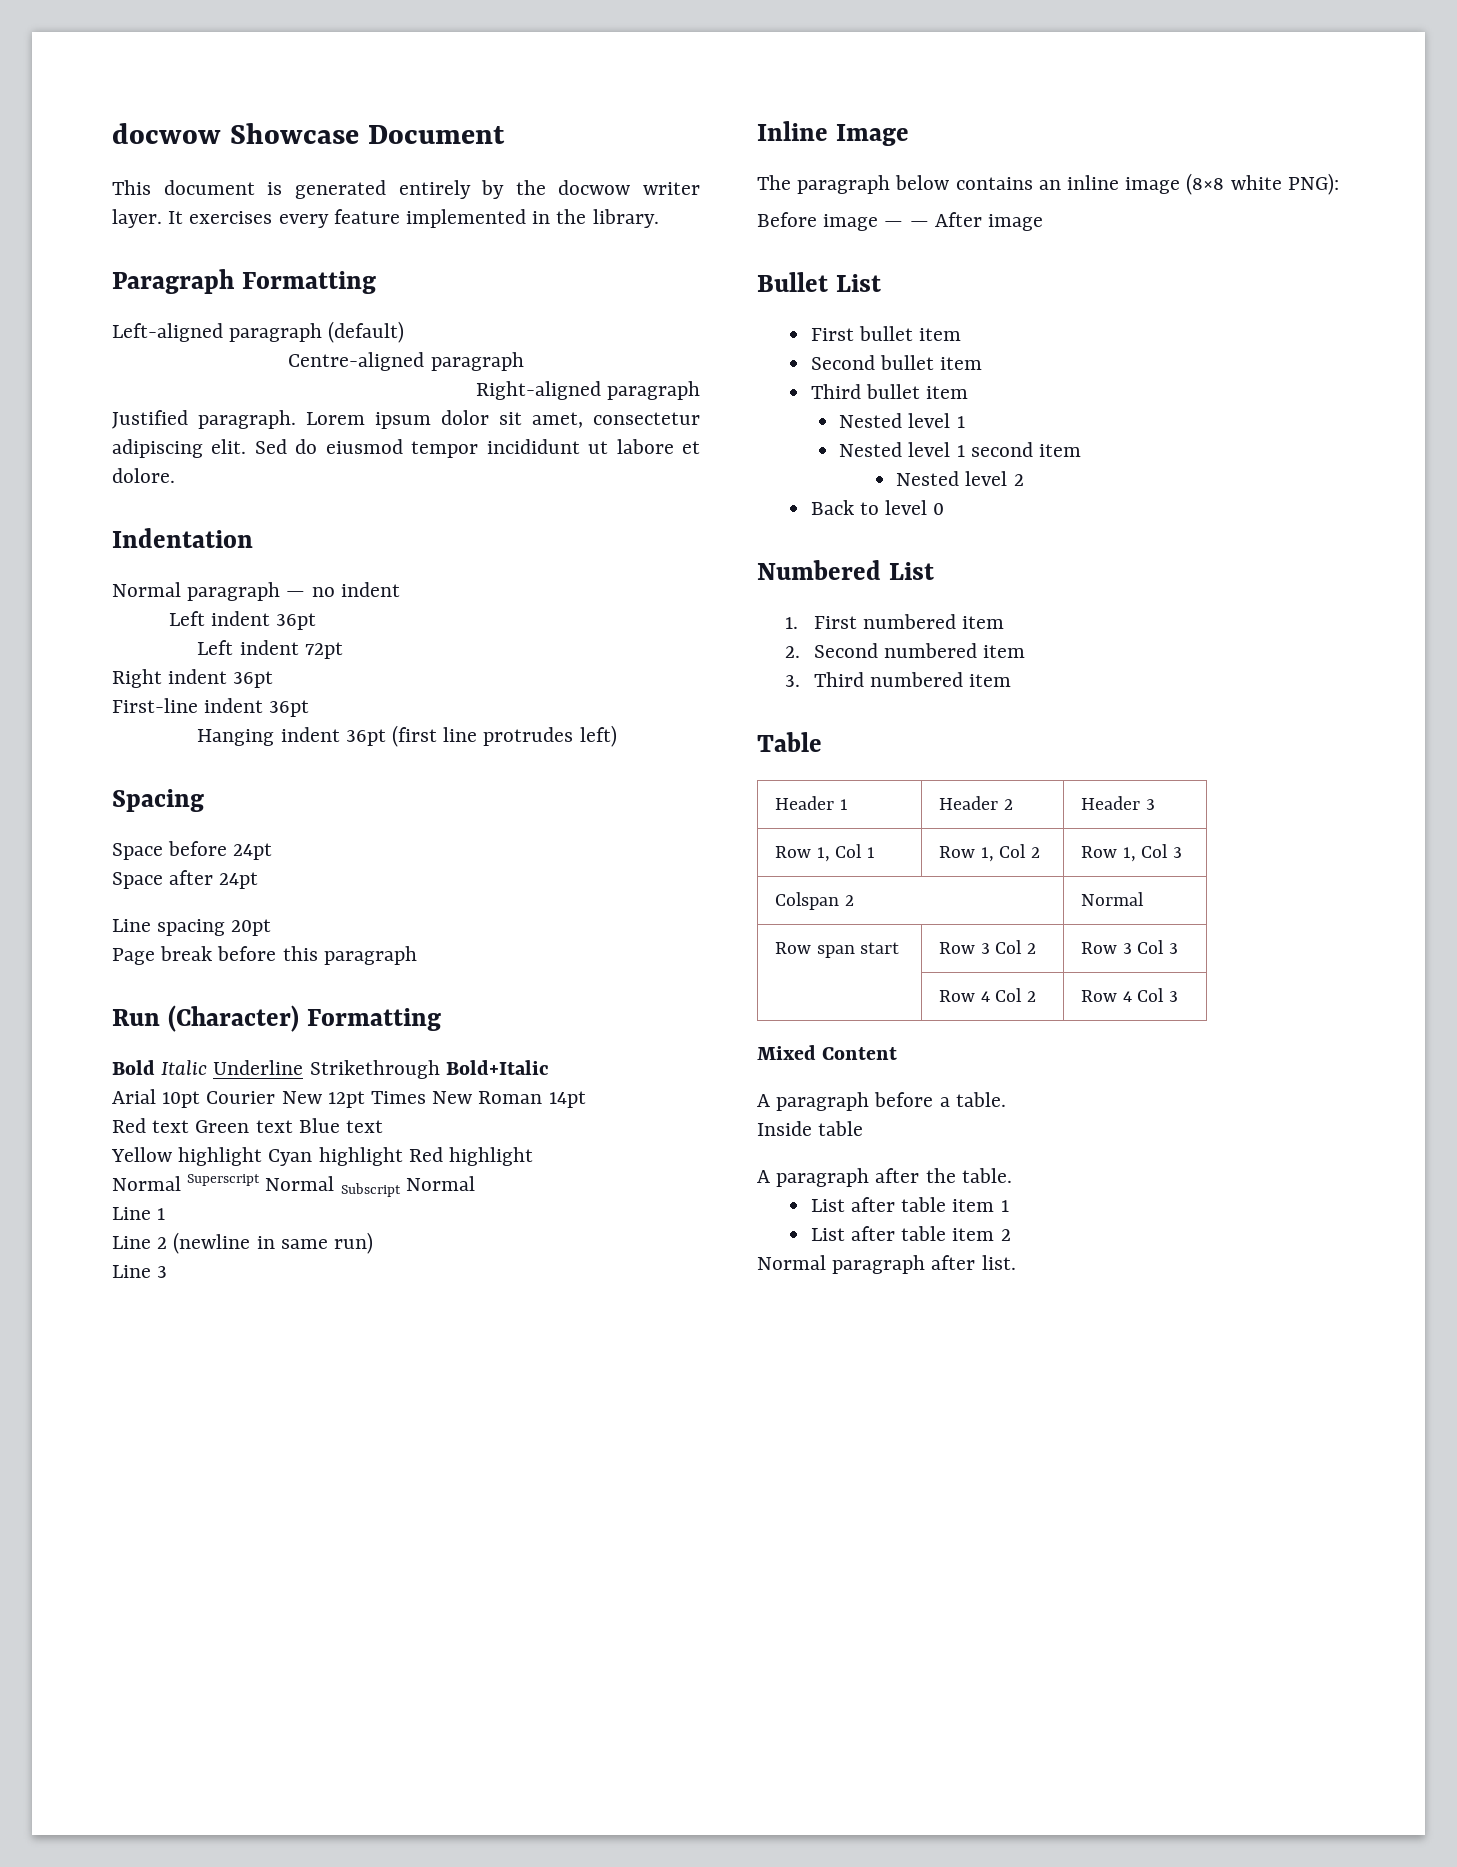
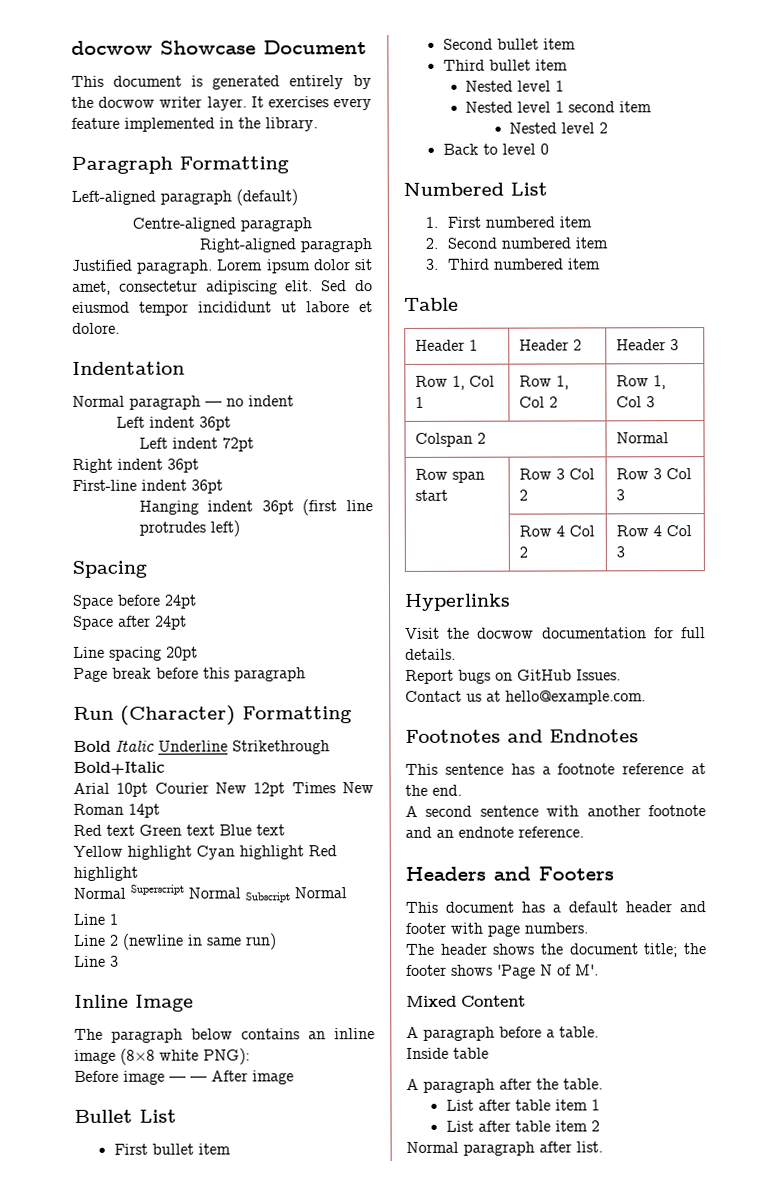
(1178, 996) none -> [404,593,511,611] [405,627,706,639] [405,648,456,660] [405,669,621,684] [405,690,646,705] [405,729,639,743] [405,763,706,775] [405,784,462,796] [405,805,706,817] [405,826,584,838] [405,866,614,881] [405,901,706,913] [405,922,588,937] [406,943,707,958] [406,964,599,979] // Hyperlinks // Visit the docwow documentation for full details. // Report bugs on GitHub Issues. // Contact us at hello@example.com. // Footnotes and Endnotes // This sentence has a footnote reference at the end. // A second sentence with another footnote and an endnote reference. // Headers and Footers // This document has a default header and footer with page numbers. // The header shows the document title; the footer shows 'Page N of M'.

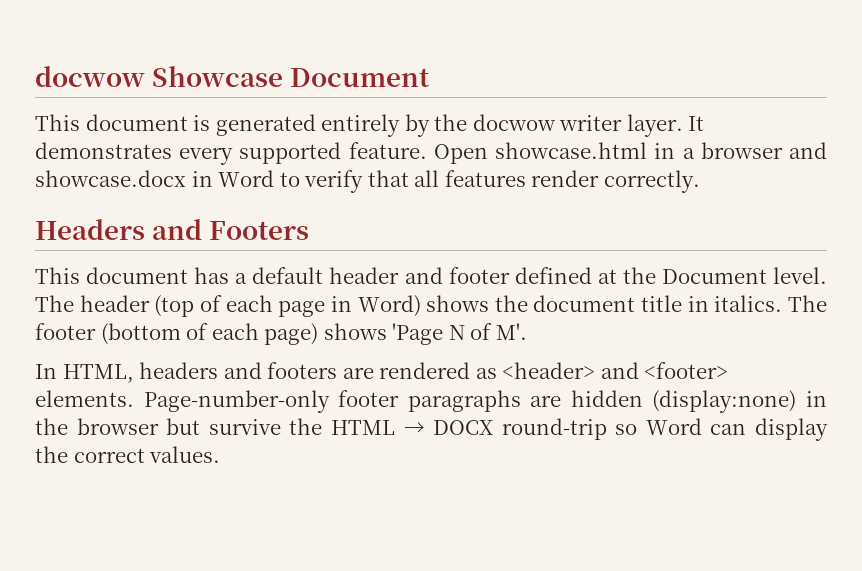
[267,96,372,111] [71,117,318,132] [71,156,289,174] [71,189,298,206] [131,217,312,232] [199,238,372,253] [71,259,373,274] [72,280,374,295] [72,301,373,316] [72,322,120,334] [72,361,185,375] [72,395,294,410] [116,416,232,431] [138,437,254,452] [72,458,199,473] [72,479,223,494] [138,499,374,516] [138,520,240,537] [72,560,147,578] [72,594,197,609] [73,615,187,630] [73,646,198,661] [73,667,306,682] [73,705,352,726] [73,740,330,755] [73,761,165,775] [73,782,375,797] [73,803,160,818] [73,824,285,836] [73,845,337,860] [73,866,138,881] [73,884,347,903] [73,913,118,925] [74,933,277,950] [74,955,119,967] [74,994,194,1012] [74,1028,375,1043] [74,1048,250,1065] [74,1070,294,1085] [74,1109,177,1123] [113,1143,231,1155] [442,38,576,50] [442,59,568,71] [464,80,564,92] [464,101,652,113] [509,122,609,134] [442,143,549,155] [403,182,548,196] [425,216,593,228] [425,237,609,249] [425,258,602,270] [404,297,459,311] [414,339,478,351] [518,339,582,351] [615,339,679,351] [414,375,495,390] [414,396,424,408] [518,375,569,390] [518,396,558,408] [615,375,666,390] [615,396,655,408] [414,432,486,447] [615,432,669,444] [414,468,485,483] [414,489,448,501] [518,468,595,480] [518,489,528,501] [615,468,692,480] [615,489,625,501] [518,525,595,537] [518,546,528,558] [615,525,692,537] [615,546,625,558] [404,593,511,611] [405,627,706,639] [405,648,456,660] [405,669,621,684] [405,690,646,705] [405,729,639,743] [405,763,706,775] [405,784,462,796] [405,805,706,817] [405,826,584,838] exercises every feature implemented in the library. // Paragraph Formatting // Left-aligned paragraph (default) // Centre-aligned paragraph // Right-aligned paragraph // Justified paragraph. Lorem ipsum dolor sit amet, consectetur adipiscing elit. Sed do eiusmod tempor incididunt ut labore et dolore. // Indentation // Normal paragraph — no indent // Left indent 36pt // Left indent 72pt // Right indent 36pt // First-line indent 36pt // Hanging indent 36pt (first line protrudes left) // Spacing // Space before 24pt // Space after 24pt // Line spacing 20pt // Page break before this paragraph // Run (Character) Formatting // Bold Italic Underline Strikethrough Bold+Italic // Arial 10pt Courier New 12pt Times New Roman 14pt // Red text Green text Blue text // Yellow highlight Cyan highlight Red highlight // Normal Superscript Normal Subscript Normal // Line 1 // Line 2 (newline in same run) // Line 3 // Inline Image // The paragraph below contains an inline image (8×8 white PNG): // Before image — — After image // Bullet List // First bullet item // Second bullet item // Third bullet item // Nested level 1 // Nested level 1 second item // Nested level 2 // Back to level 0 // Numbered List // 1. First numbered item // 2. Second numbered item // 3. Third numbered item // Table // Header 1 | Header 2 | Header 3 // Row 1, Col 1 | Row 1, Col 2 | Row 1, Col 3 // Colspan 2 | Normal // Row span start | Row 3 Col 2 | Row 3 Col 3 // | Row 4 Col 2 | Row 4 Col 3 // Hyperlinks // Visit the docwow documentation for full details. // Report bugs on GitHub Issues. // Contact us at hello@example.com. // Footnotes and Endnotes // This sentence has a footnote reference at the end. // A second sentence with another footnote and an endnote reference. -> [35,142,827,165] [35,170,700,193] demonstrates every supported feature. Open showcase.html in a browser and showcase.docx in Word to verify that all features render correctly.
[450,922,588,937] [406,943,707,958] [406,964,447,976] with page numbers. // The header shows the document title; the footer -> [514,267,828,284] [35,295,827,317] [35,323,319,345] defined at the Document level. The header (top of each page in Word) shows the document title in italics. The footer (bottom of each page)
[406,995,526,1007] [406,1026,599,1041] [406,1047,489,1059] [406,1078,603,1093] [445,1099,600,1111] [445,1120,600,1132] [406,1141,603,1156] Mixed Content // A paragraph before a table. // Inside table // A paragraph after the table. // List after table item 1 // List after table item 2 // Normal paragraph after list. -> [35,362,729,383] [35,390,827,413] [35,418,829,441] [35,446,221,463] In HTML, headers and footers are rendered as <header> and <footer> elements. Page-number-only footer paragraphs are hidden (display:none) in the browser but survive the HTML → DOCX round-trip so Word can display the correct values.

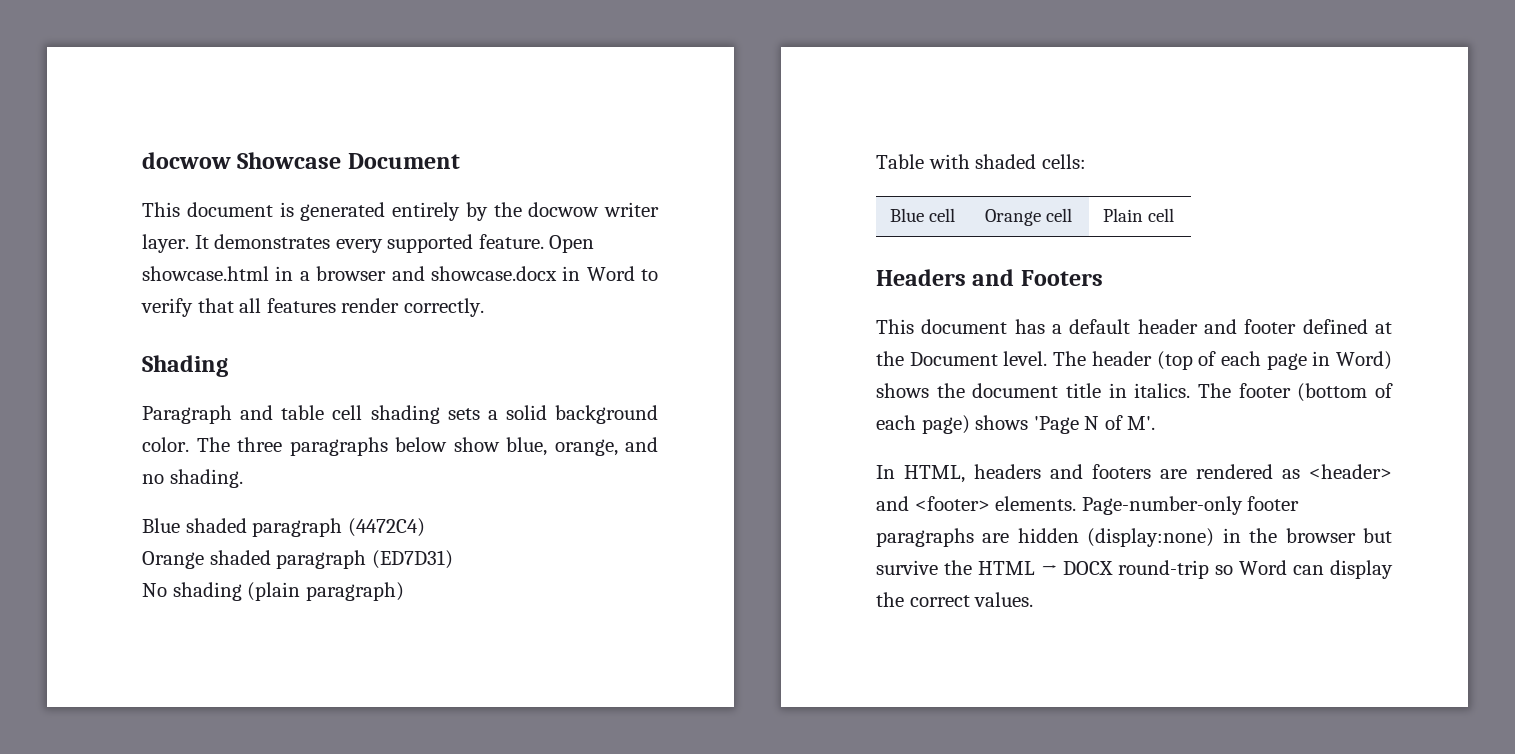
(700, 181) none -> [142,355,228,377] [142,405,658,424] [142,437,658,456] [142,469,243,488] [142,518,425,537] [142,550,453,569] [142,582,404,601] [876,154,1086,169] [890,208,956,222] [985,208,1073,226] [1103,208,1175,222] // Shading // Paragraph and table cell shading sets a solid background color. The three paragraphs below show blue, orange, and no shading. // Blue shaded paragraph (4472C4) // Orange shaded paragraph (ED7D31) // No shading (plain paragraph) // Table with shaded cells: // Blue cell | Orange cell | Plain cell

